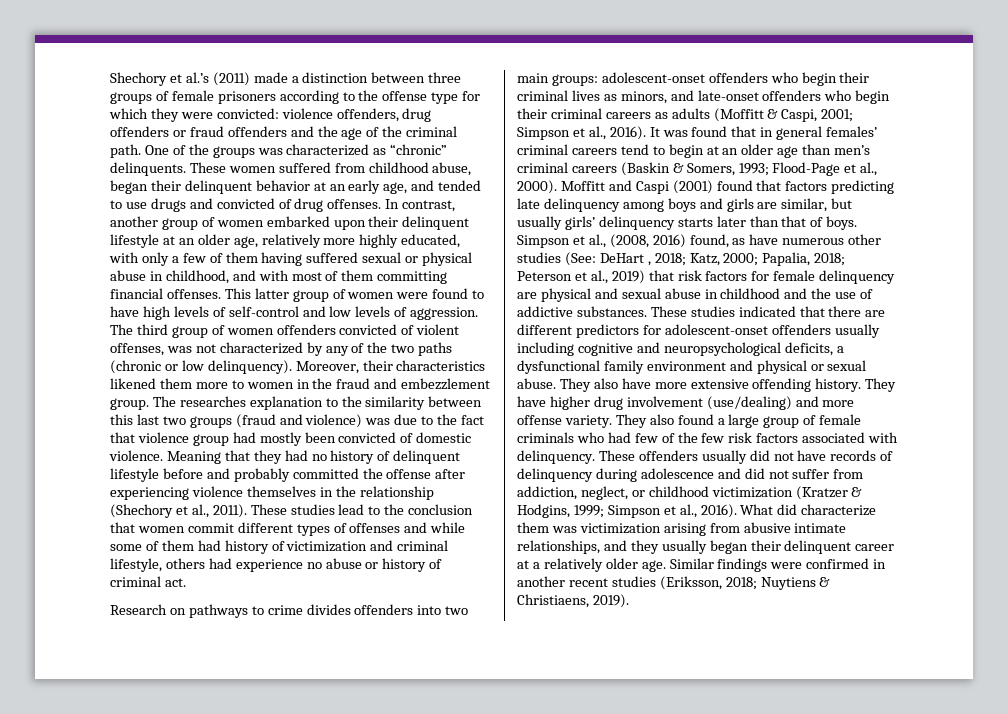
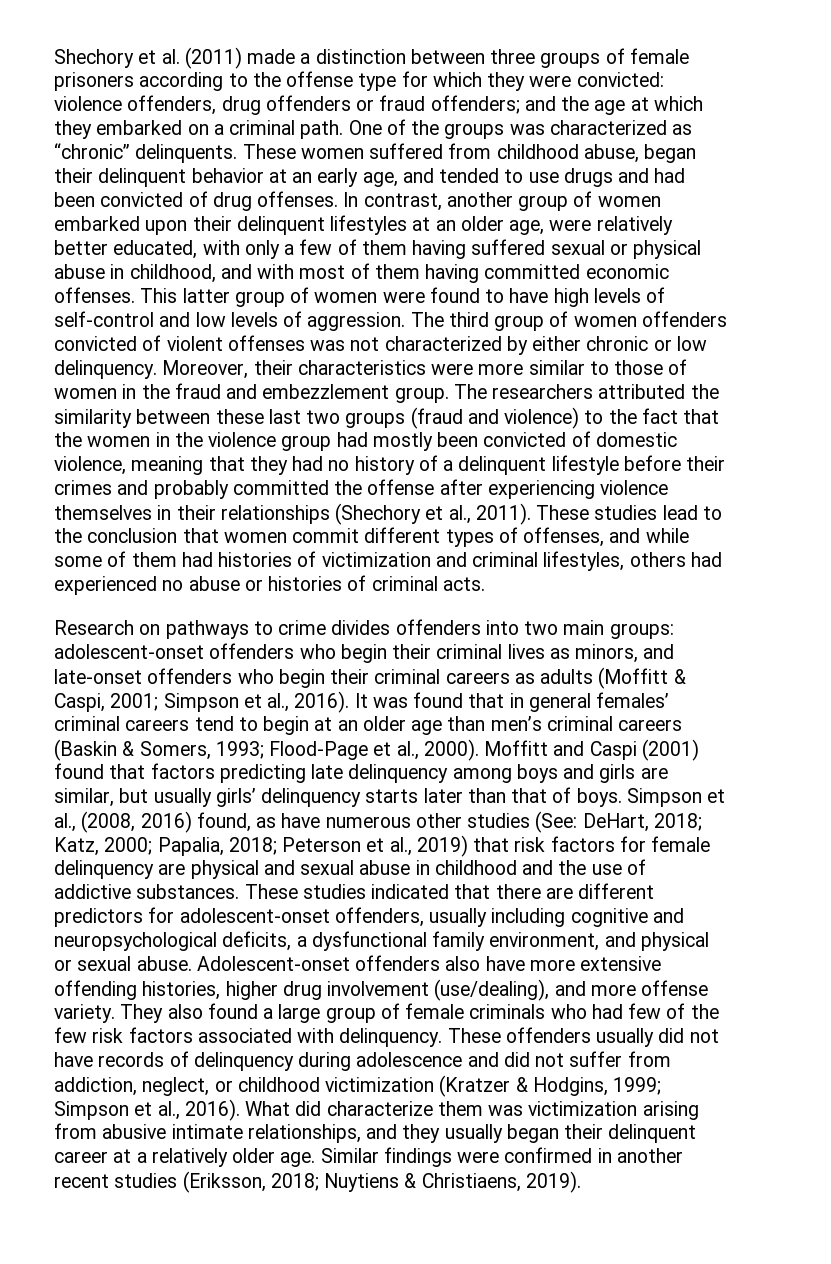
[185,72,209,83] al.’s -> [161,49,180,64] al.
[227,126,287,137] offenders -> [430,95,520,114] offenders;
[366,126,403,137] of the -> [630,96,703,111] [54,120,224,139] at which they embarked on a
(213, 203) none -> [654,168,686,183] [54,192,95,207] had been
[110,234,159,248] lifestyle -> [330,215,408,235] lifestyles
[261,234,399,248] relatively more highly -> [549,216,673,235] [54,240,108,255] were relatively better
[377,271,448,284] [110,288,163,299] committing financial -> [425,264,669,283] having committed economic
[110,343,164,356] offenses, -> [227,335,305,351] offenses
[325,342,453,356] [110,360,161,374] any of the two paths (chronic -> [532,336,649,351] either chronic
[207,360,292,374] delinquency). -> [54,360,157,379] delinquency.
[110,378,244,389] likened them more to -> [431,359,688,375] were more similar to those of
[179,396,338,410] researches explanation to -> [492,384,686,399] researchers attributed
[110,414,133,425] this -> [215,409,264,424] these
[365,414,418,425] was due -> (580, 418) none
(135, 437) none -> [54,432,203,447] the women in the
[109,450,221,464] violence. Meaning -> [54,456,204,475] violence, meaning
(391, 456) none -> [443,460,454,471] a
(203, 473) none -> [686,456,726,471] [54,480,112,495] their crimes
[335,486,434,500] the relationship -> [176,505,330,524] their relationships
[349,523,401,533] offenses -> [523,527,605,547] offenses,
[224,540,269,554] history -> [218,552,293,567] histories
[110,558,162,572] lifestyle, -> [543,551,625,571] lifestyles,
[235,559,303,572] experience -> [54,576,157,595] experienced
[382,558,427,572] history -> [268,576,343,591] histories
[164,578,186,587] act. -> [442,577,485,591] acts.
[599,253,651,266] DeHart , -> [582,813,649,832] DeHart,
[771,324,831,335] offenders -> [334,907,424,927] offenders,
[646,361,726,371] environment -> [489,932,600,951] environment,
[559,378,591,392] They -> [196,955,441,971] Adolescent-onset offenders
[815,378,897,392] [517,396,546,407] history. They have -> [142,981,221,1000] histories,
[706,396,792,410] (use/dealing) -> [434,979,550,1001] (use/dealing),

